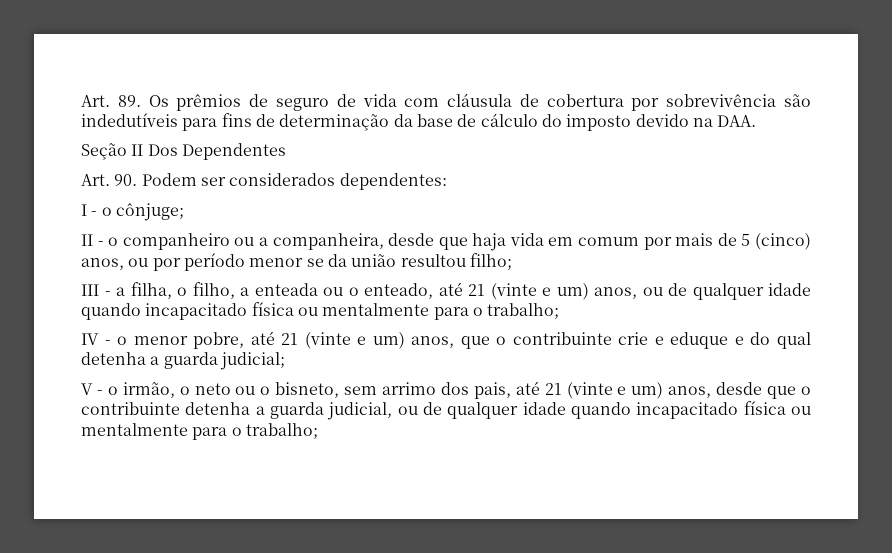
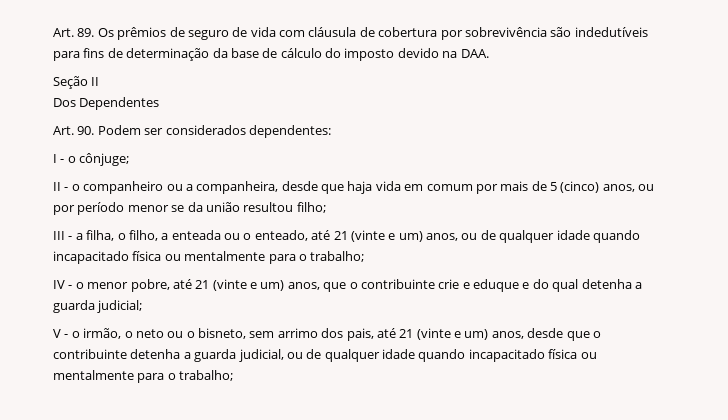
(144, 150) none -> (100, 81) //

